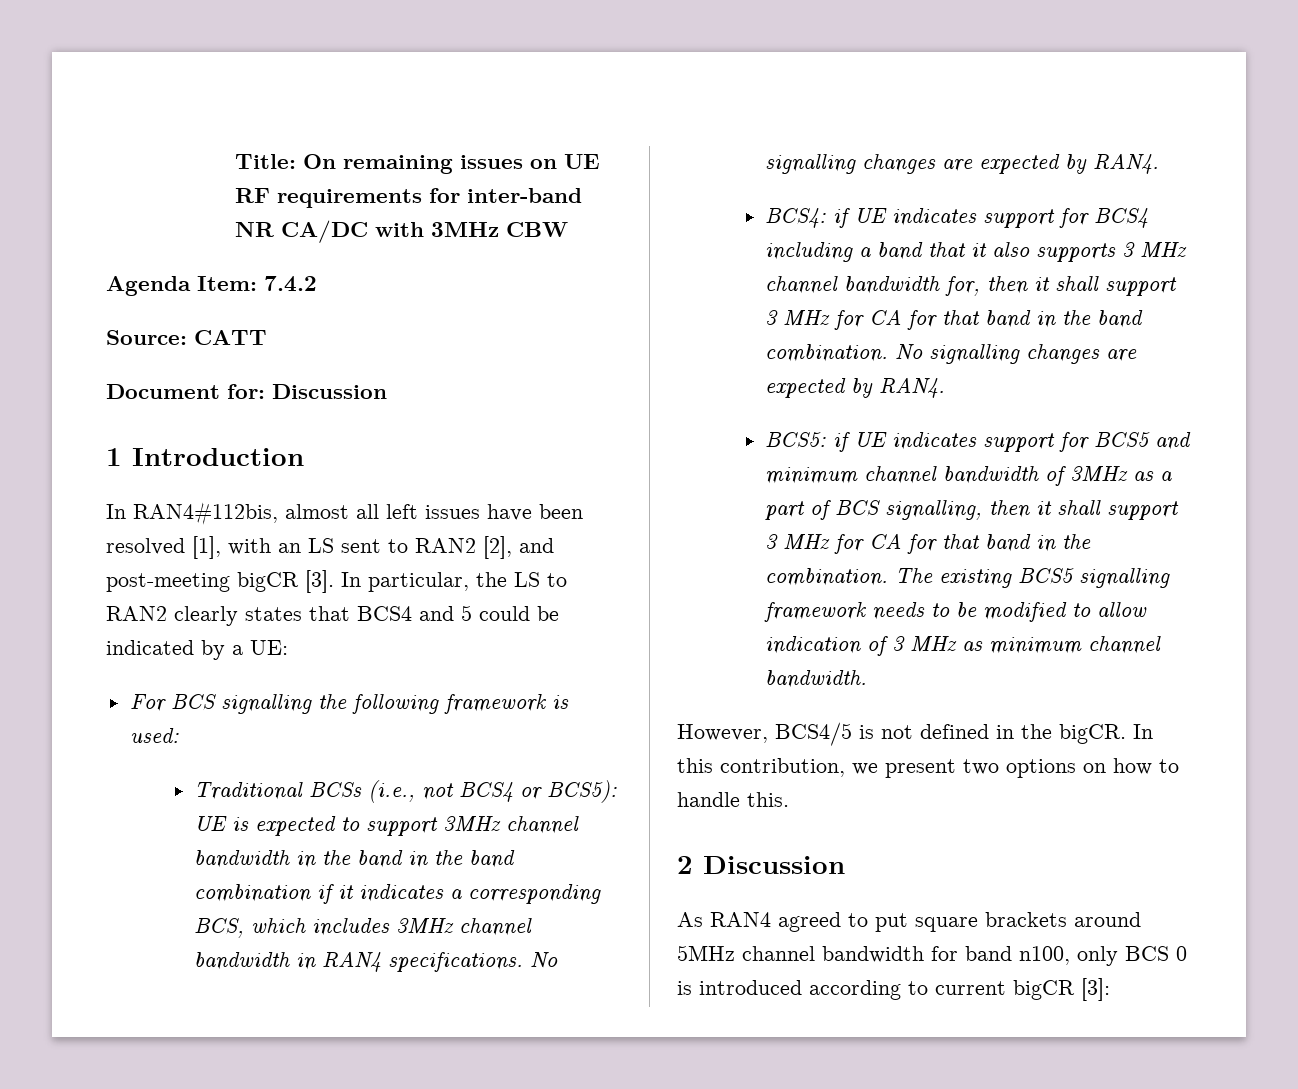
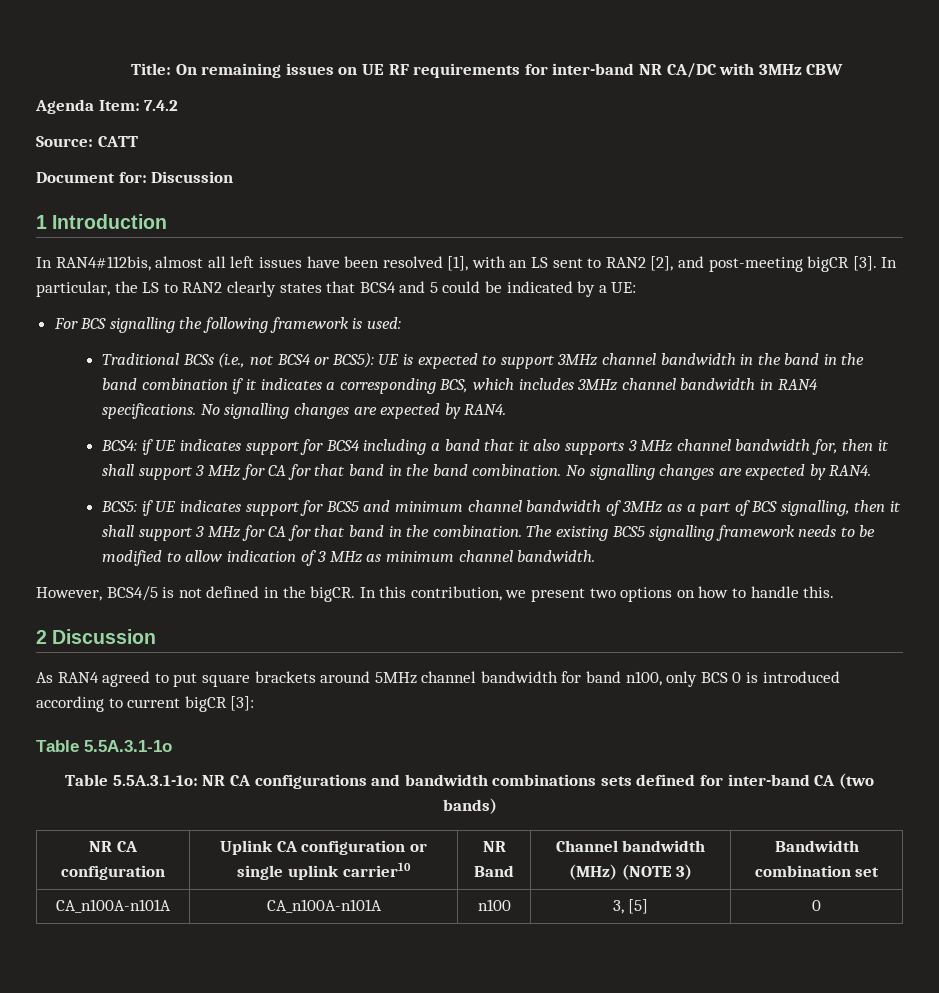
(1110, 989) none -> [36,740,172,752] [65,773,874,789] [442,798,497,814] [89,841,138,852] [61,865,165,880] [220,840,427,855] [237,862,411,880] [482,841,506,852] [474,865,514,877] [555,840,706,852] [568,864,693,880] [774,840,859,852] [754,865,880,877] [56,899,171,913] [266,899,382,913] [477,899,511,911] [612,899,649,914] [812,900,821,911] // Table 5.5A.3.1-1o // Table 5.5A.3.1-1o: NR CA configurations and bandwidth combinations sets defined for inter-band CA (two bands) // NR CA configuration | Uplink CA configuration or single uplink carrier10 | NR Band | Channel bandwidth (MHz) (NOTE 3) | Bandwidth combination set // CA_n100A-n101A | CA_n100A-n101A | n100 | 3, [5] | 0

